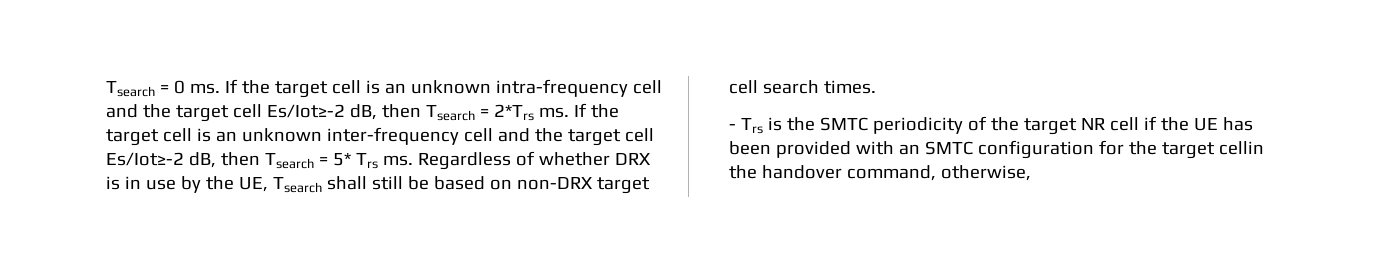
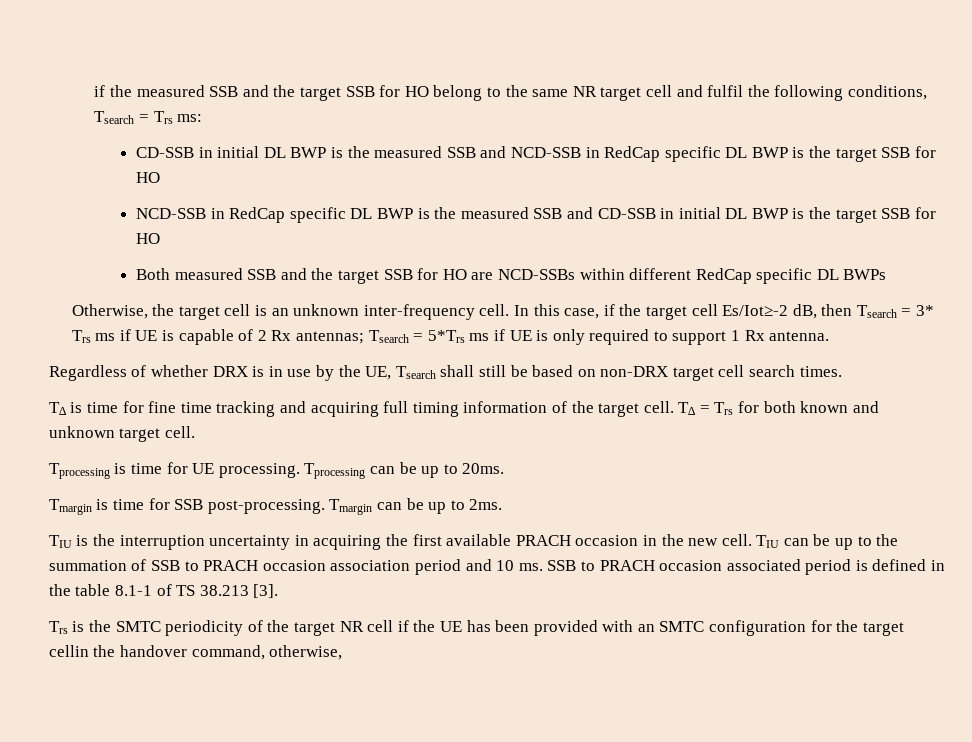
[105,79,662,98] [105,103,619,122] [105,127,654,146] [105,152,413,169] Tsearch = 0 ms. If the target cell is an unknown intra-frequency cell and the target cell Es/Iot≥-2 dB, then Tsearch = 2*Trs ms. If the target cell is an unknown inter-frequency cell and the target cell Es/Iot≥-2 dB, then Tsearch = 5* Trs ms. -> [94,85,927,101] [94,111,203,124] [136,146,936,162] [136,172,161,183] [136,207,936,223] [136,233,161,244] [136,268,887,284] [71,304,935,320] [71,329,830,345] if the measured SSB and the target SSB for HO belong to the same NR target cell and fulfil the following conditions, Tsearch = Trs ms: // CD-SSB in initial DL BWP is the measured SSB and NCD-SSB in RedCap specific DL BWP is the target SSB for HO // NCD-SSB in RedCap specific DL BWP is the measured SSB and CD-SSB in initial DL BWP is the target SSB for HO // Both measured SSB and the target SSB for HO are NCD-SSBs within different RedCap specific DL BWPs // Otherwise, the target cell is an unknown inter-frequency cell. In this case, if the target cell Es/Iot≥-2 dB, then Tsearch = 3* Trs ms if UE is capable of 2 Rx antennas; Tsearch = 5*Trs ms if UE is only required to support 1 Rx antenna. //
[728,124,736,130] - -> [48,401,879,417] [48,426,196,442] [48,462,505,479] [48,498,503,515] [48,534,899,550] [48,559,946,575] [48,584,279,598] T∆ is time for fine time tracking and acquiring full timing information of the target cell. T∆ = Trs for both known and unknown target cell. // Tprocessing is time for UE processing. Tprocessing can be up to 20ms. // Tmargin is time for SSB post-processing. Tmargin can be up to 2ms. // TIU is the interruption uncertainty in acquiring the first available PRACH occasion in the new cell. TIU can be up to the summation of SSB to PRACH occasion association period and 10 ms. SSB to PRACH occasion associated period is defined in the table 8.1-1 of TS 38.213 [3]. //

